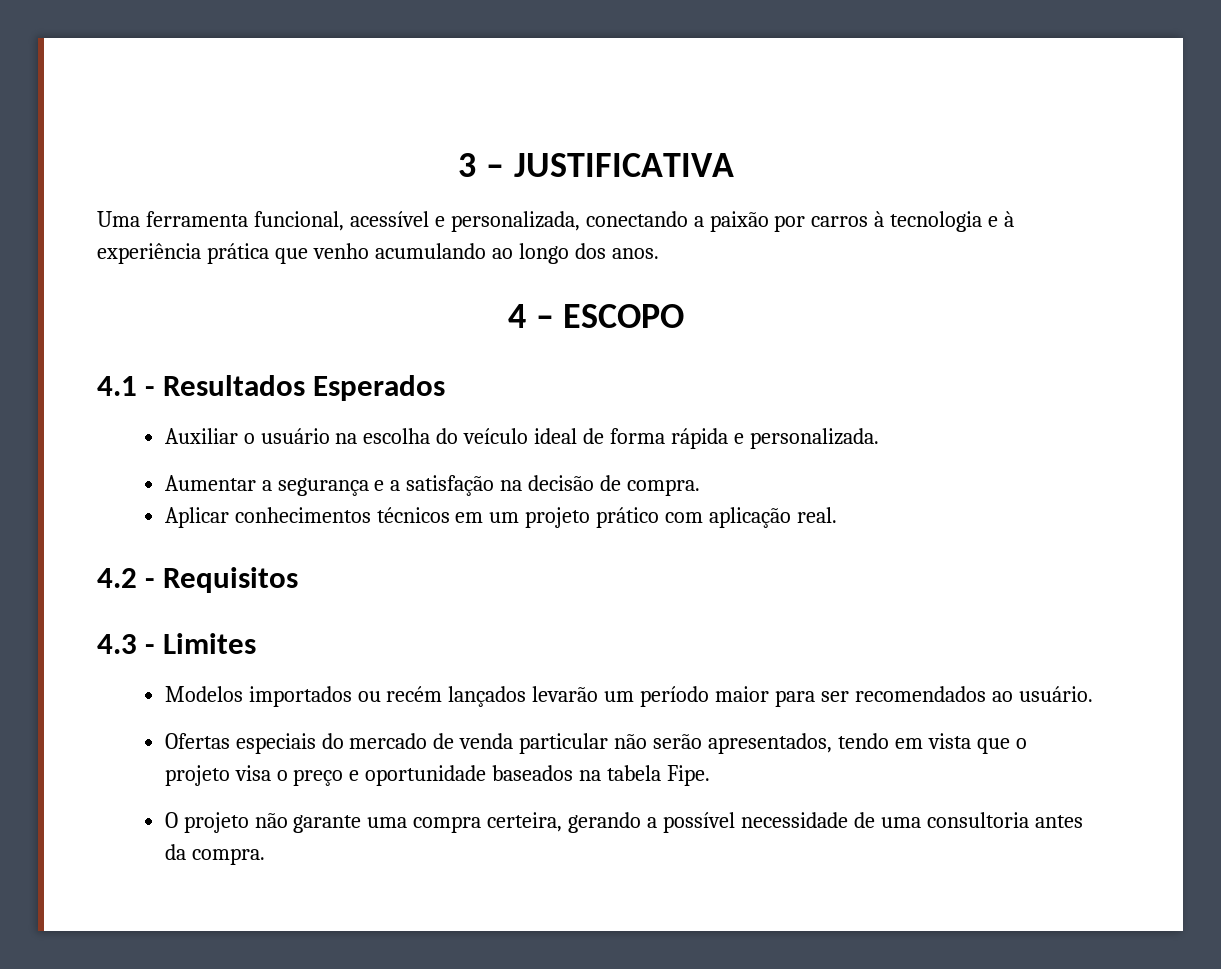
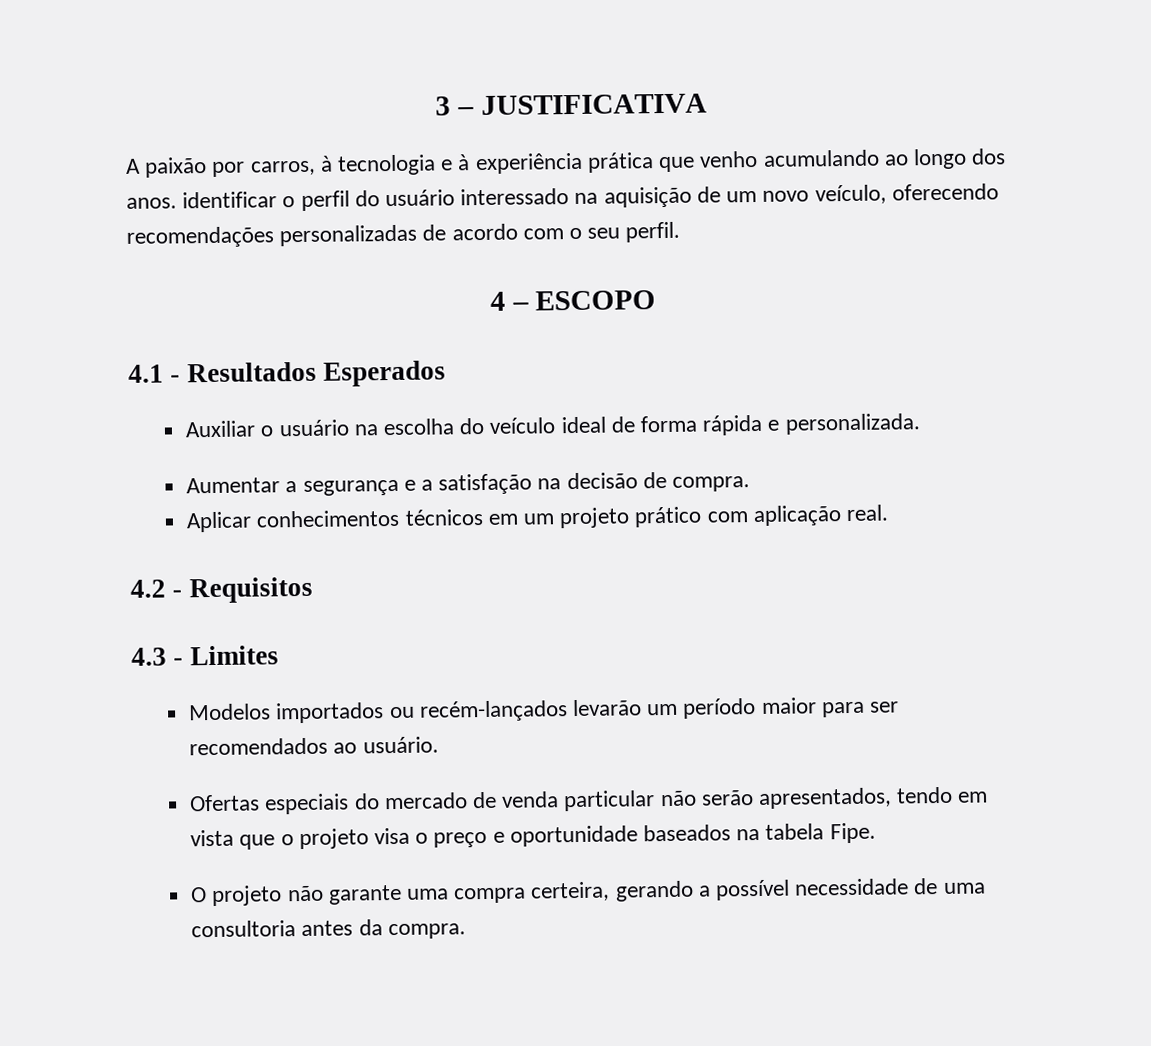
[97,211,704,232] Uma ferramenta funcional, acessível e personalizada, conectando a -> [125,158,141,174] A
[811,216,869,227] carros -> [250,160,316,176] carros,
(659, 253) none -> [182,183,999,212] [126,221,681,248] identificar o perfil do usuário interessado na aquisição de um novo veículo, oferecendo recomendações personalizadas de acordo com o seu perfil.
[386,686,527,707] recém lançados -> [418,700,568,722] recém-lançados

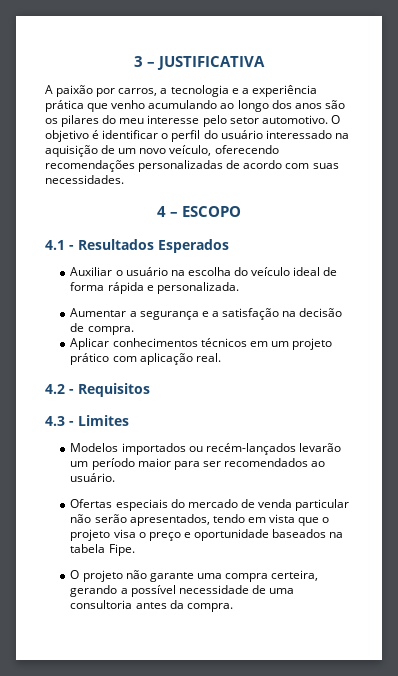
[319,155,333,172] à -> [160,88,168,94] a
[457,154,471,171] à -> [241,88,249,94] a
[126,197,177,209] anos. -> [294,100,345,109] [45,115,340,127] [45,130,100,142] anos são os pilares do meu interesse pelo setor automotivo. O objetivo é
[569,221,681,243] o seu perfil. -> [312,163,339,169] [45,175,124,184] suas necessidades.

